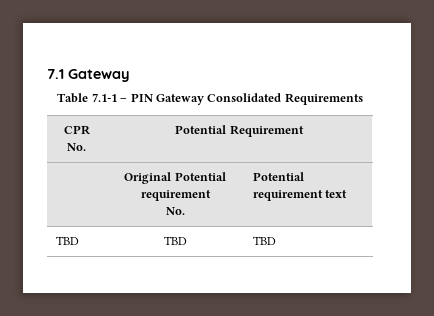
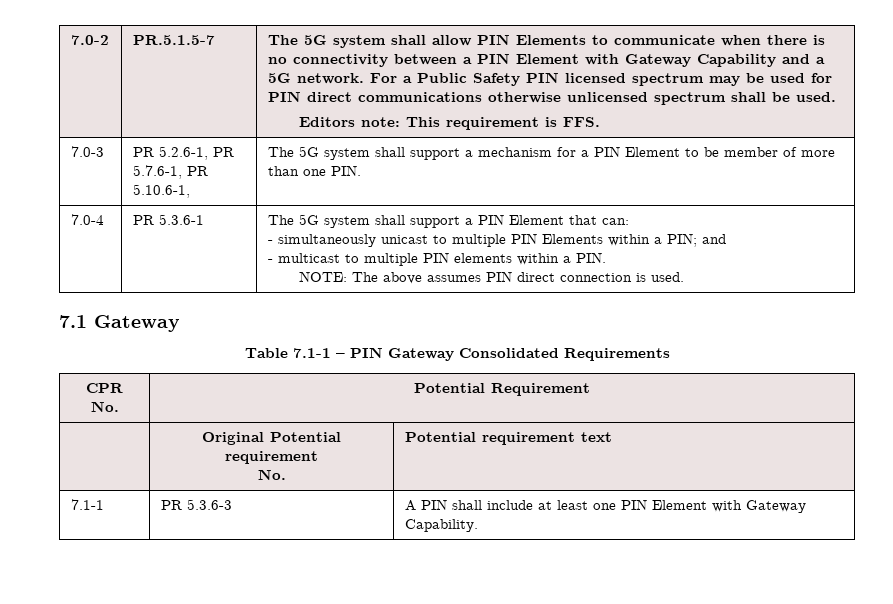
(47, 74) none -> [70,35,109,45] [132,35,215,45] [267,34,825,48] [267,53,825,67] [267,72,832,86] [267,91,836,105] [298,117,600,130] [70,146,104,157] [132,146,234,160] [132,165,208,179] [132,184,190,198] [267,146,835,160] [267,165,361,176] [70,214,104,225] [132,214,204,225] [267,214,629,228] [267,233,726,247] [267,252,606,266] [298,271,684,284] 7.0-2 | PR.5.1.5-7 | The 5G system shall allow PIN Elements to communicate when there is no connectivity between a PIN Element with Gateway Capability and a 5G network. For a Public Safety PIN licensed spectrum may be used for PIN direct communications otherwise unlicensed spectrum shall be used. // Editors note: This requirement is FFS. // 7.0-3 | PR 5.2.6-1, PR 5.7.6-1, PR 5.10.6-1, | The 5G system shall support a mechanism for a PIN Element to be member of more than one PIN. // 7.0-4 | PR 5.3.6-1 | The 5G system shall support a PIN Element that can: // - simultaneously unicast to multiple PIN Elements within a PIN; and // - multicast to multiple PIN elements within a PIN. // NOTE: The above assumes PIN direct connection is used. //
[55,236,79,245] [163,236,187,245] [252,236,276,245] TBD | TBD | TBD -> [70,499,104,510] [160,499,232,510] [404,499,806,513] [404,519,478,532] 7.1-1 | PR 5.3.6-3 | A PIN shall include at least one PIN Element with Gateway Capability.

